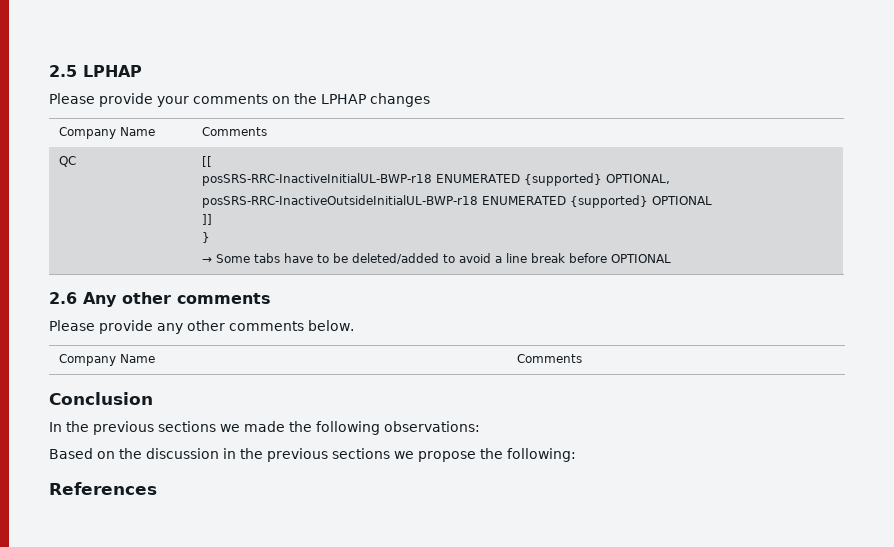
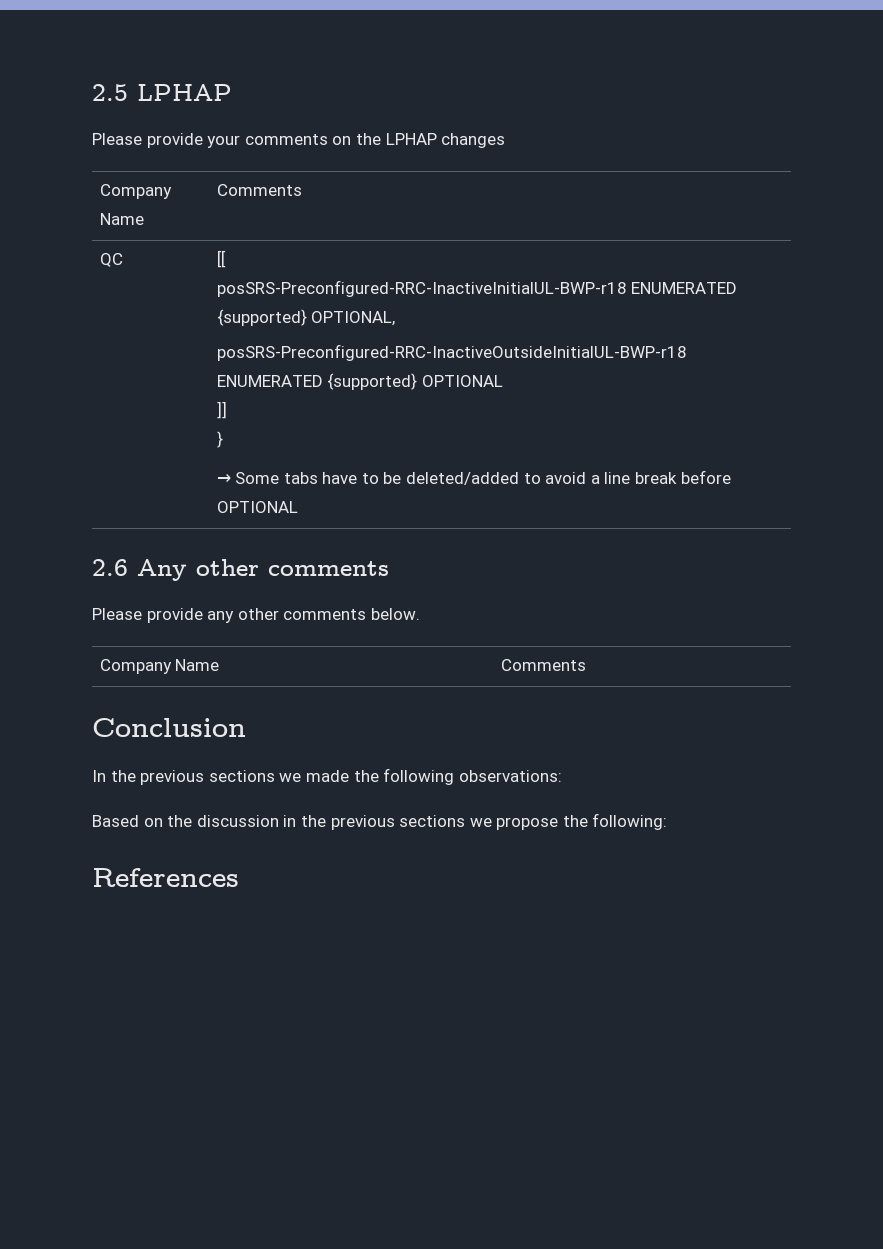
[201,173,432,186] posSRS-RRC-InactiveInitialUL-BWP-r18 -> [216,280,627,297] posSRS-Preconfigured-RRC-InactiveInitialUL-BWP-r18
[201,195,478,208] posSRS-RRC-InactiveOutsideInitialUL-BWP-r18 -> [216,344,687,361] posSRS-Preconfigured-RRC-InactiveOutsideInitialUL-BWP-r18

